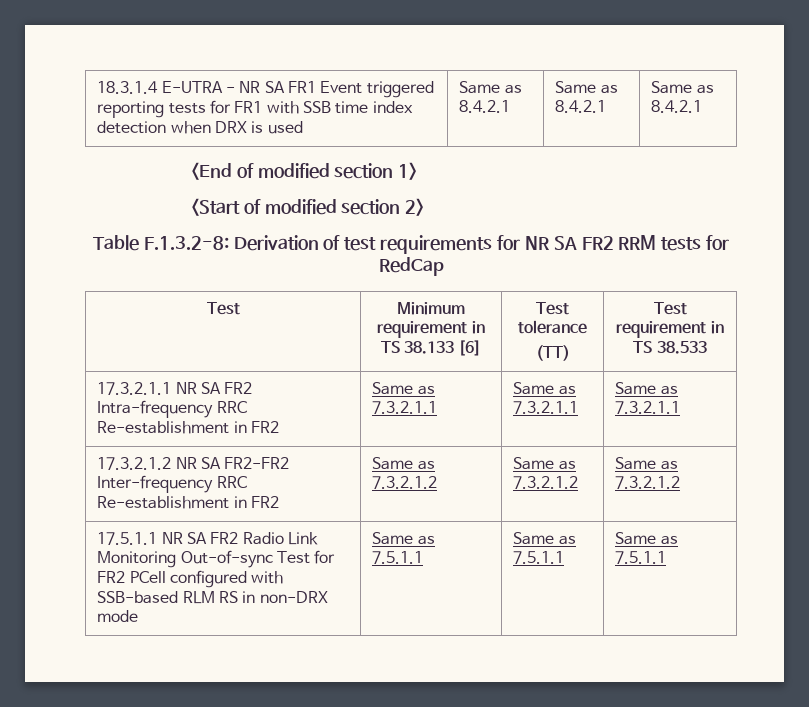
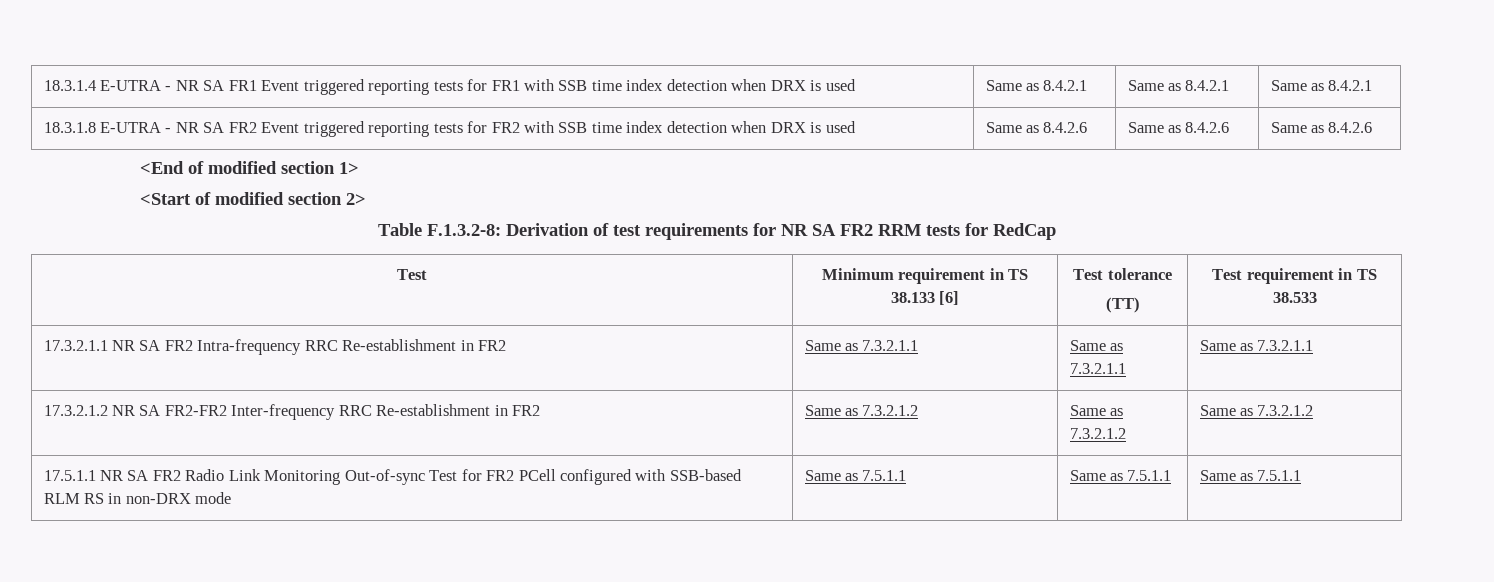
(703, 106) none -> [43,121,856,137] [985,122,1088,133] [1127,122,1230,133] [1270,122,1373,133] // 18.3.1.8 E-UTRA - NR SA FR2 Event triggered reporting tests for FR2 with SSB time index detection when DRX is used | Same as 8.4.2.6 | Same as 8.4.2.6 | Same as 8.4.2.6

